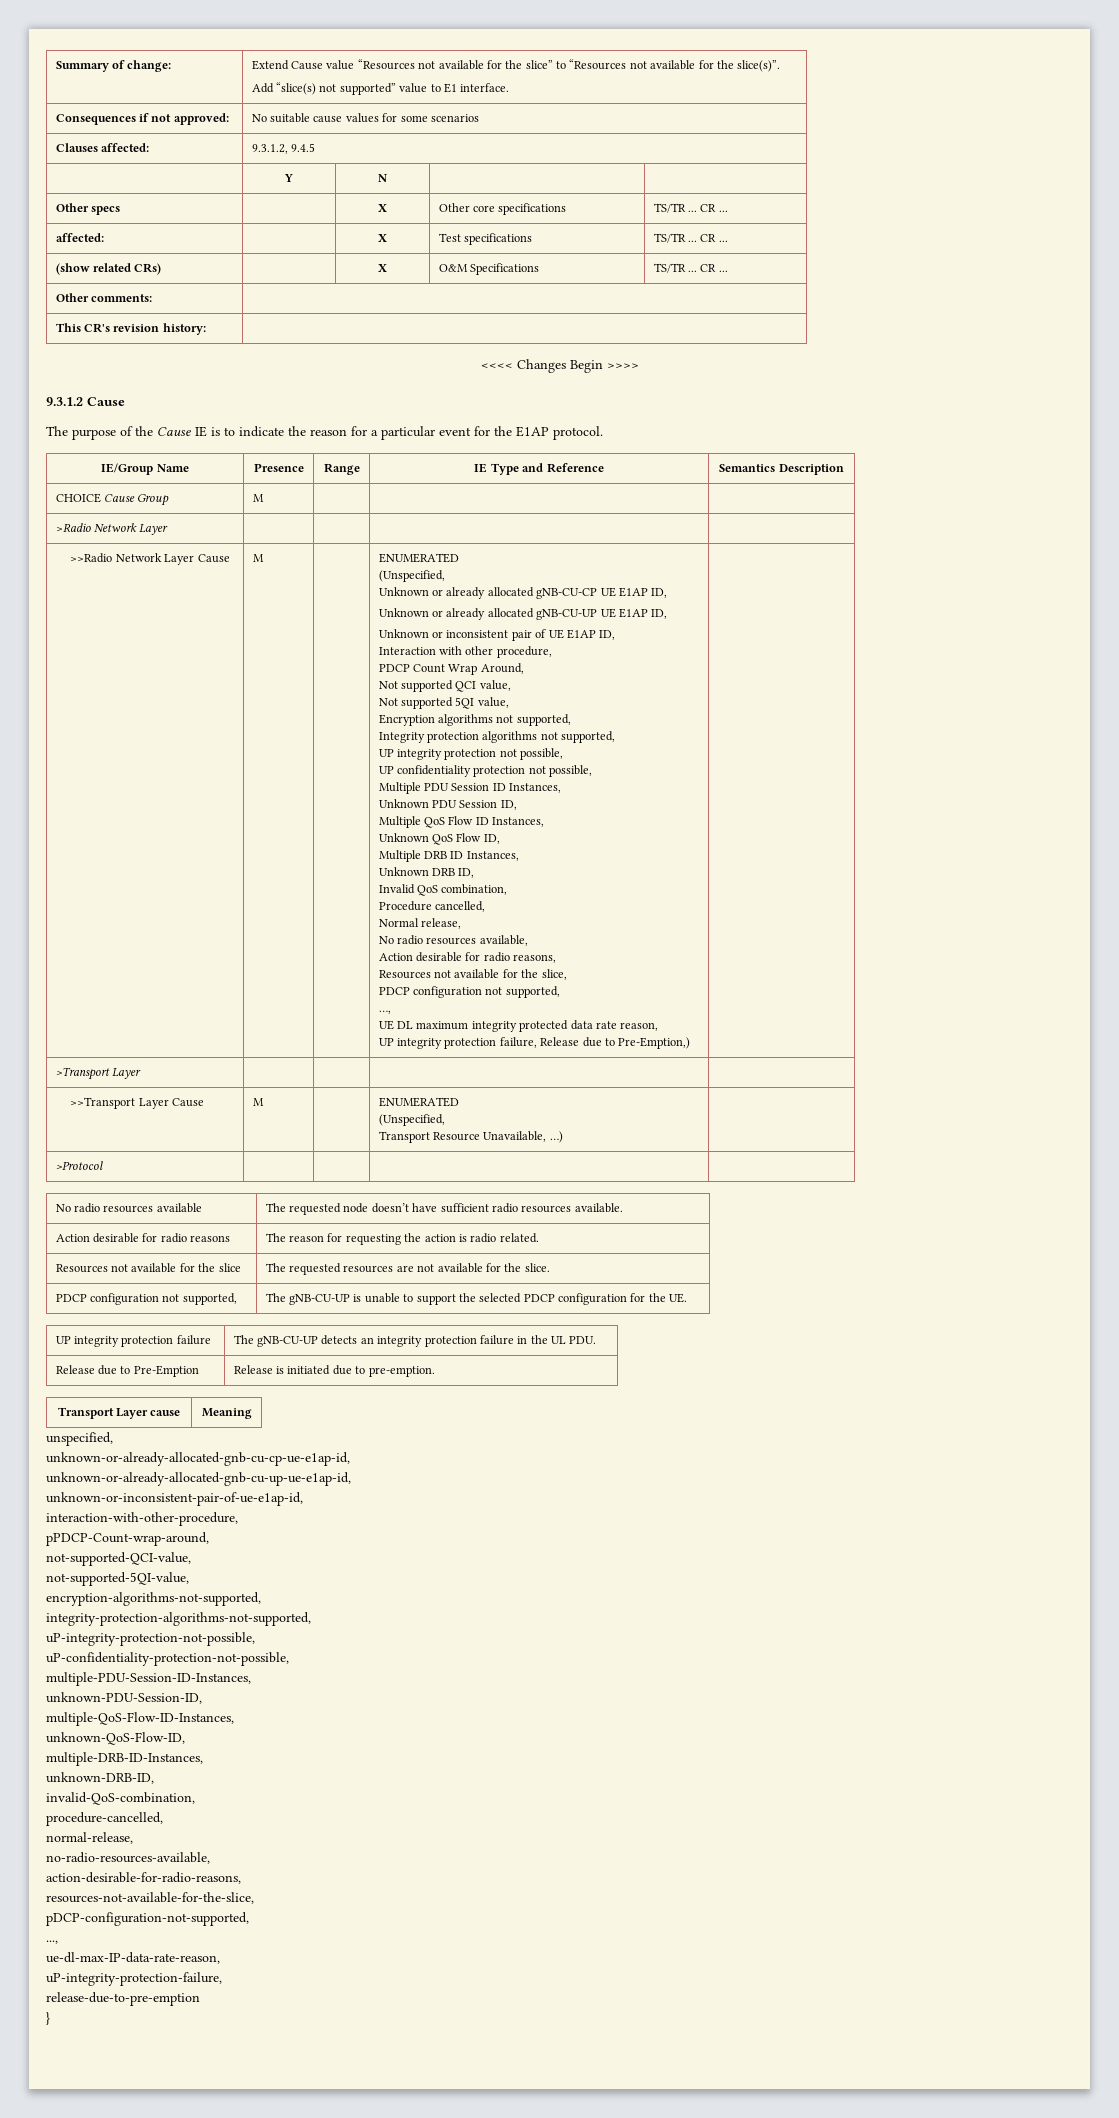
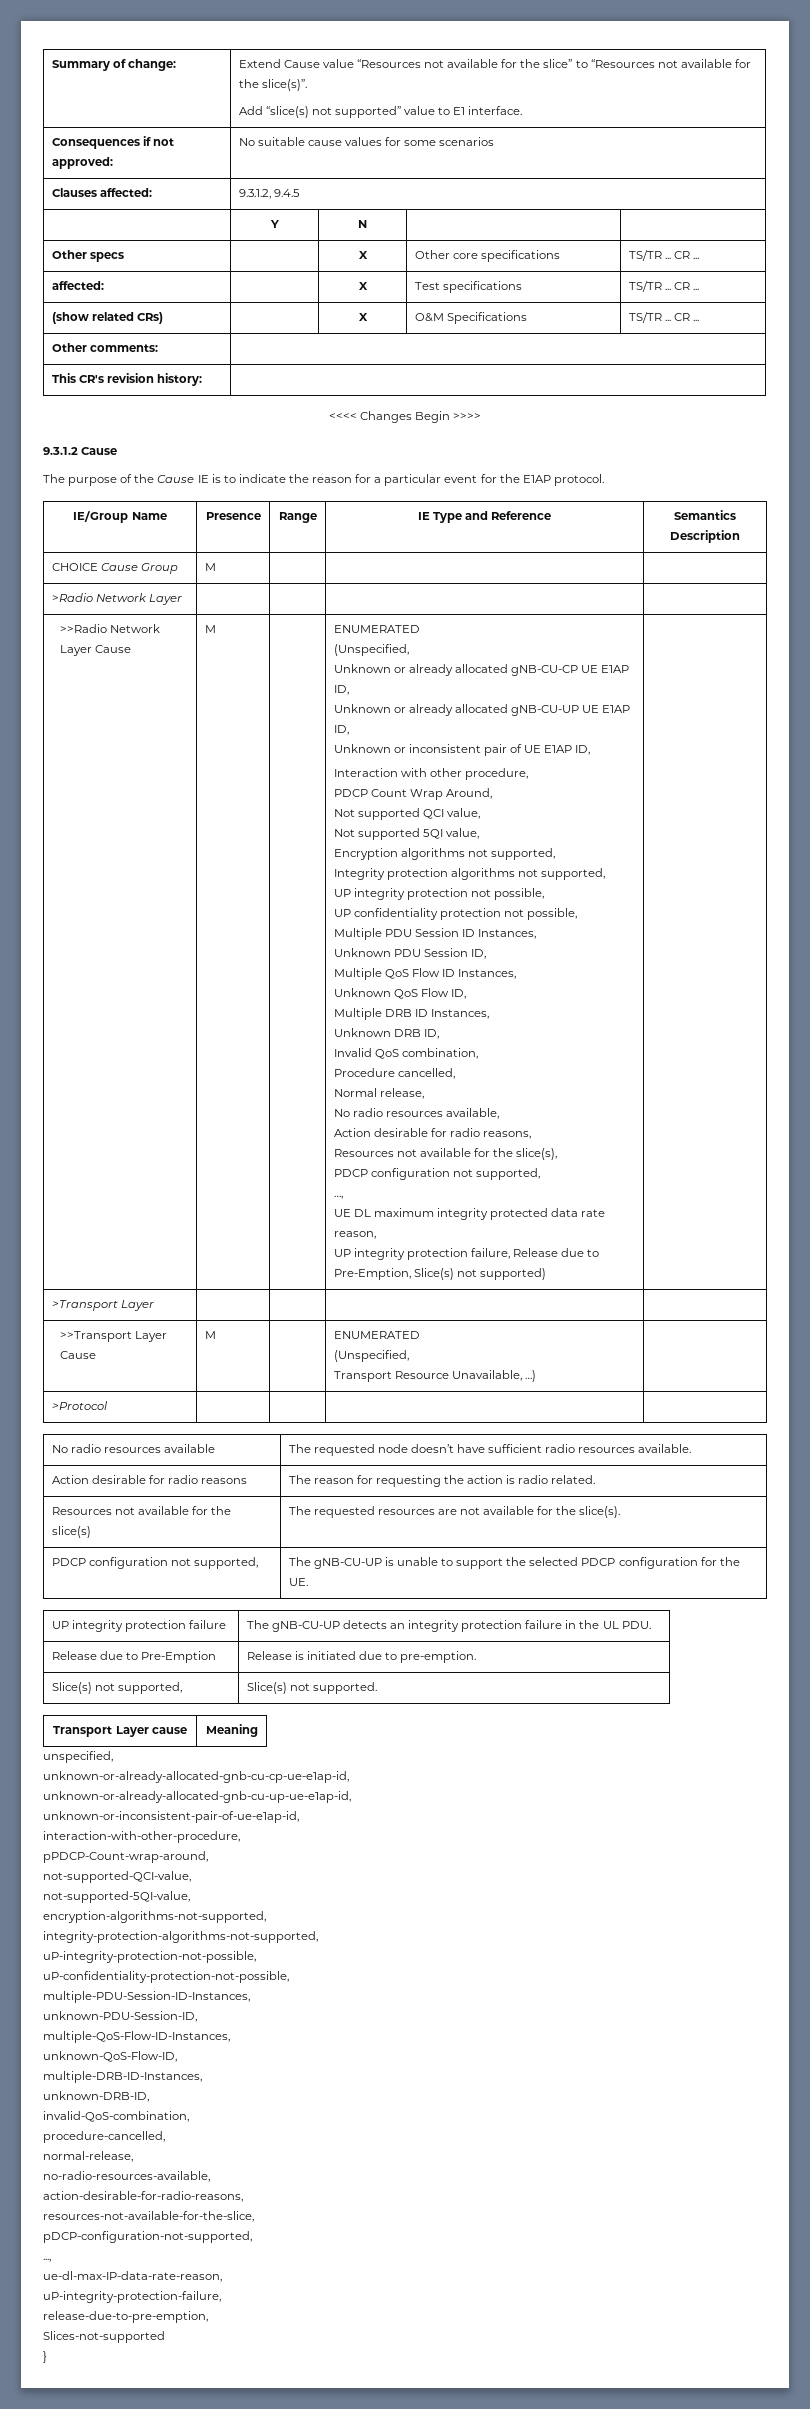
[541,969,567,980] slice, -> [516,1148,558,1160] slice(s),
[618,1037,691,1049] Pre-Emption,) -> [333,1268,546,1280] Pre-Emption, Slice(s) not supported)
[218,1263,241,1272] slice -> [51,1526,91,1538] slice(s)
[524,1263,550,1272] slice. -> [579,1506,621,1518] slice(s).
(435, 1371) none -> [51,1682,182,1694] [246,1682,377,1694] // Slice(s) not supported, | Slice(s) not supported.
[46,1992,200,2006] release-due-to-pre-emption -> [43,2311,208,2323] [43,2331,165,2343] release-due-to-pre-emption, // Slices-not-supported

